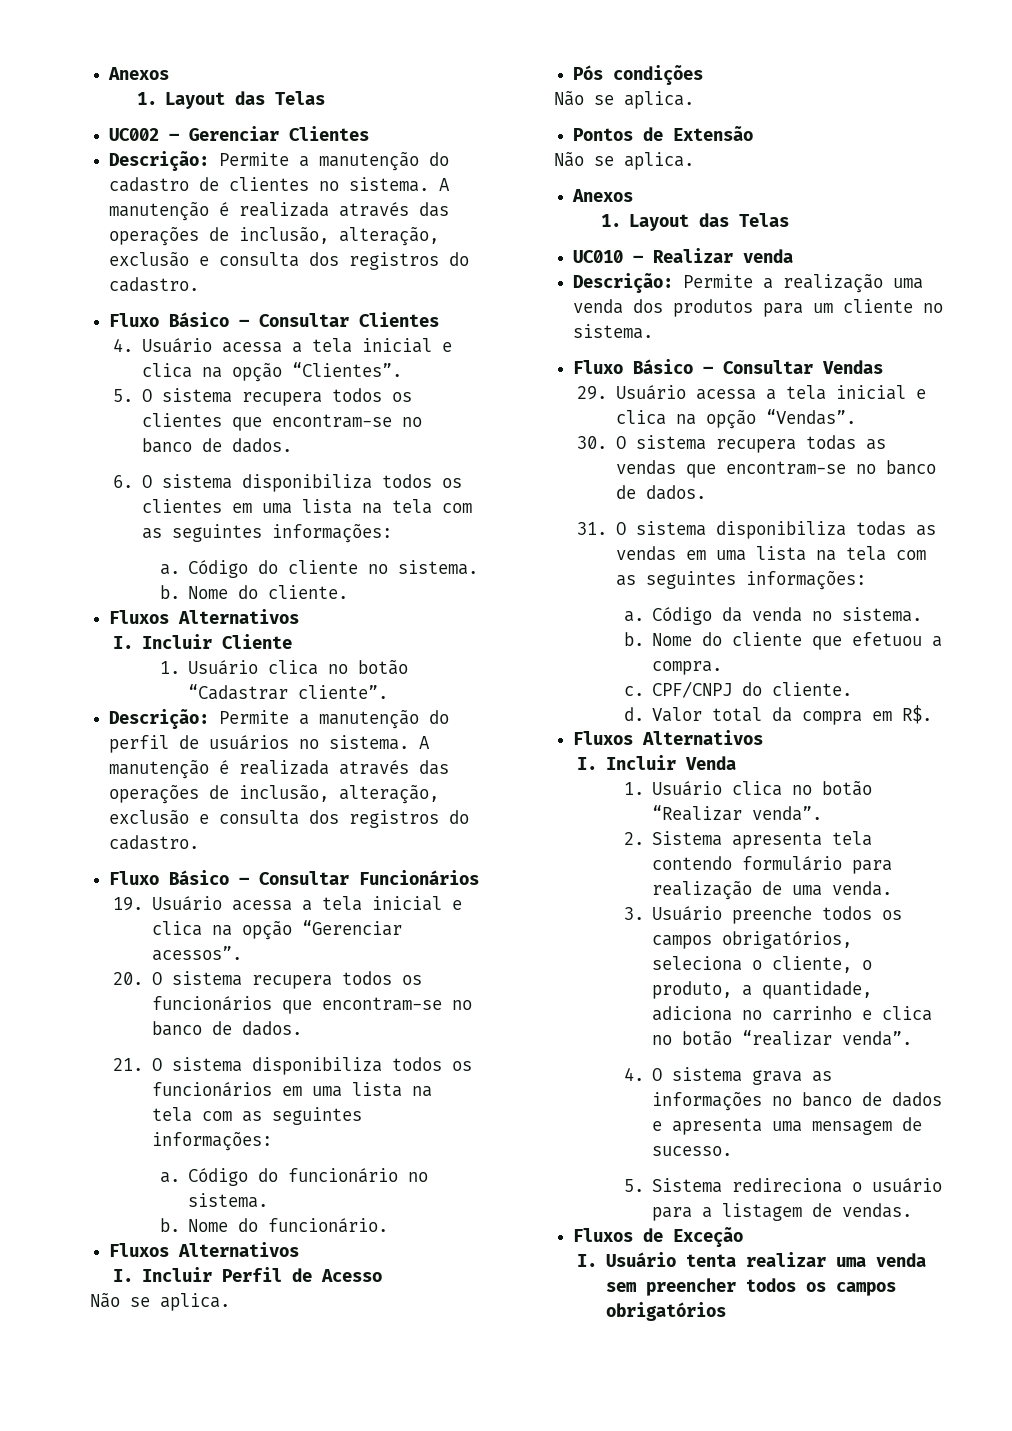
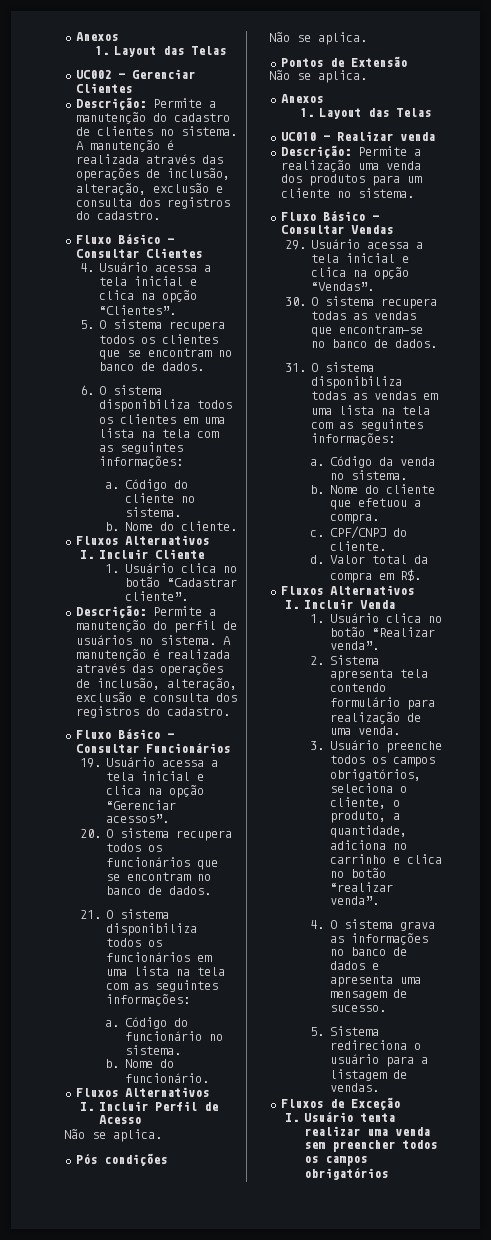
[271,414,392,428] encontram-se -> [126,348,212,357] se encontram
[321,997,442,1011] encontram-se -> [105,872,191,881] se encontram

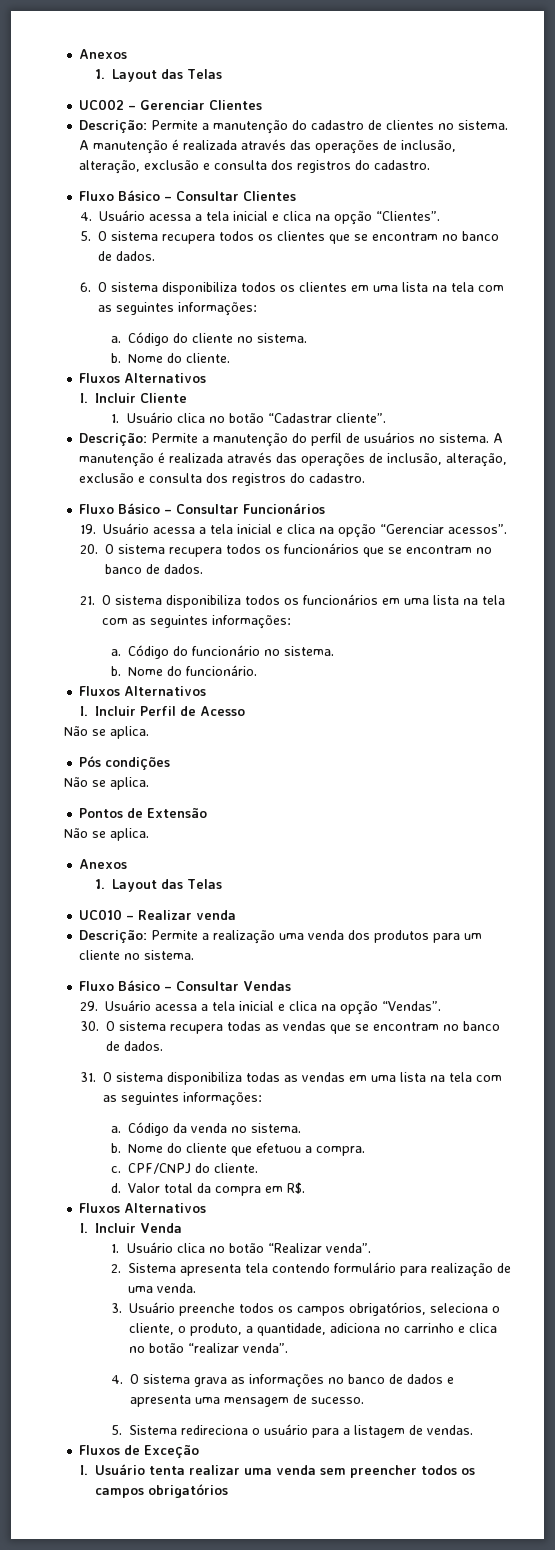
[338,325,423,334] encontram-se -> [354,1022,439,1031] se encontram

